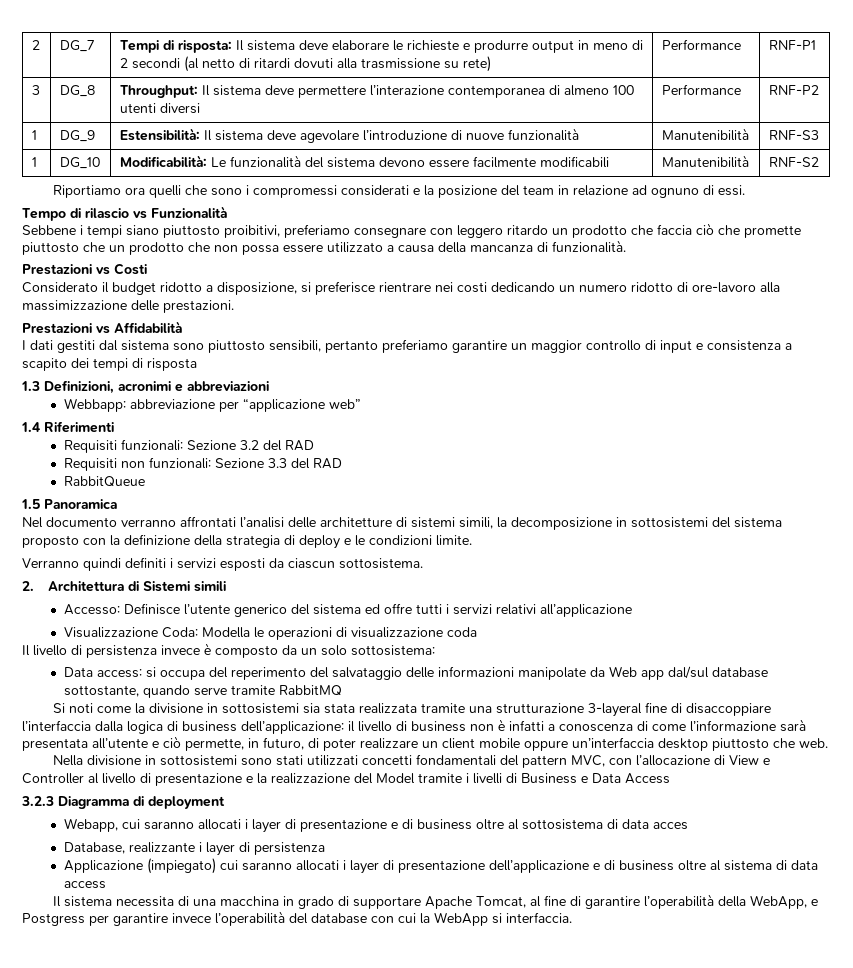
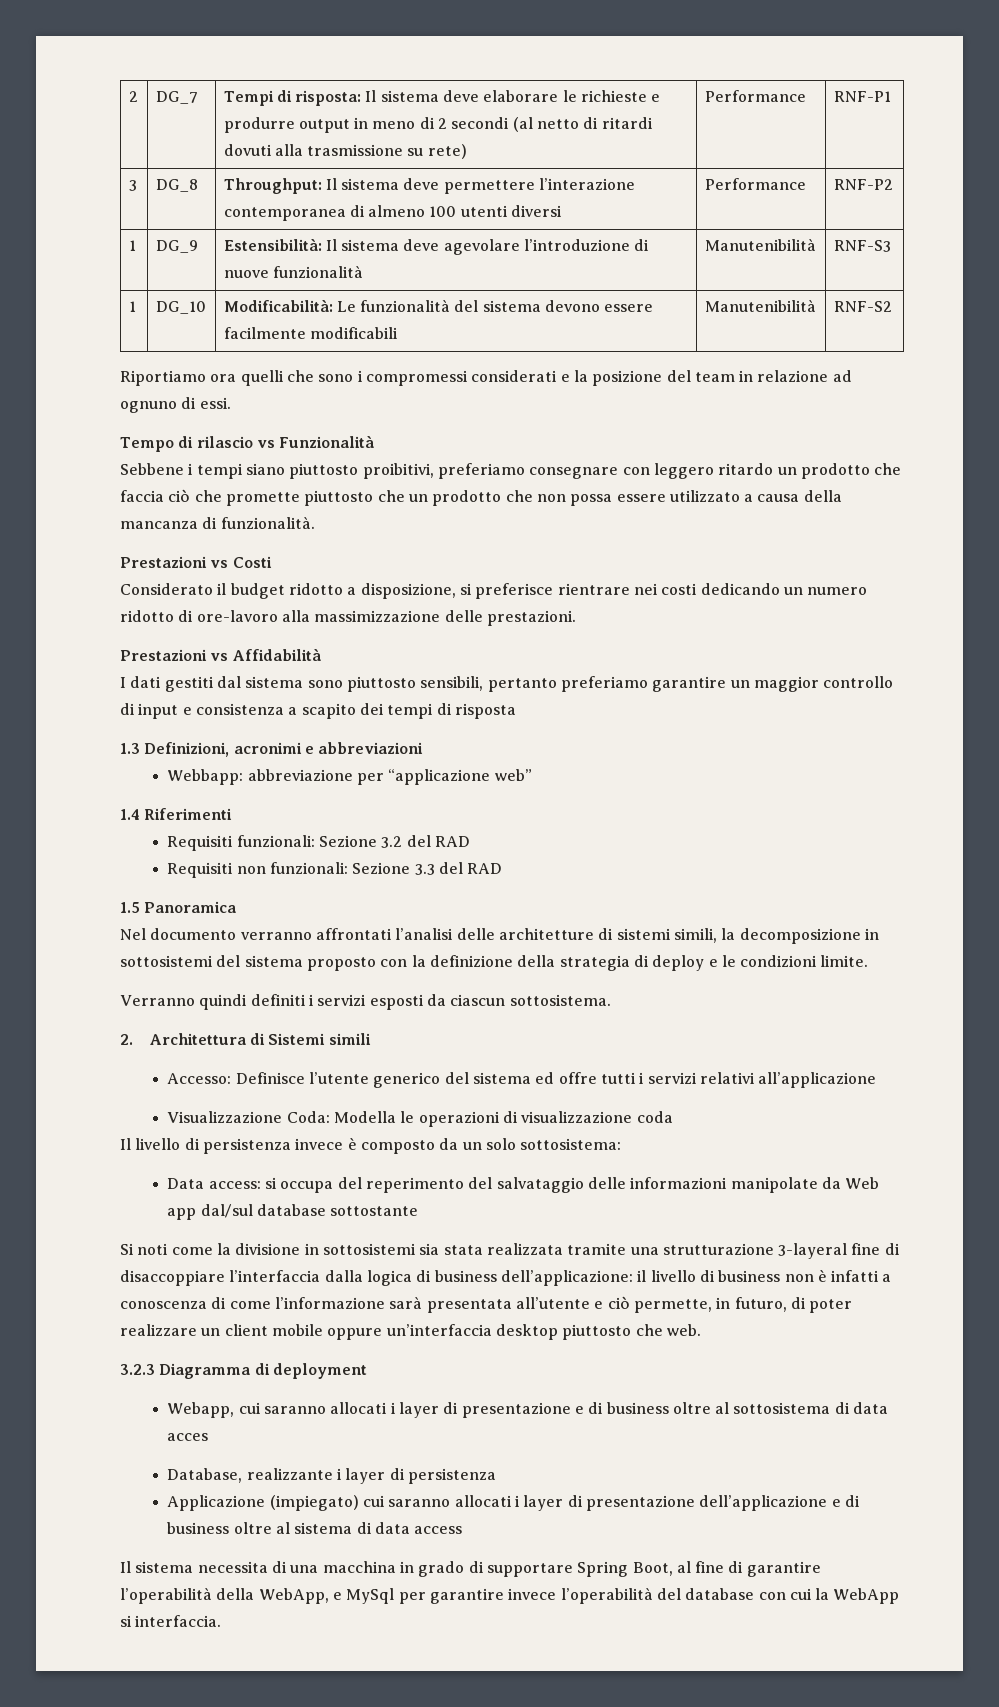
[63,476,145,487] // RabbitQueue -> (503, 868) none
[63,685,342,698] sottostante, quando serve tramite RabbitMQ -> [330,1206,419,1216] sottostante
[52,754,770,768] [22,773,670,786] // Nella divisione in sottosistemi sono stati utilizzati concetti fondamentali del pattern MVC, con l’allocazione di View e Controller al livello di presentazione e la realizzazione del Model tramite i livelli di Business e Data Access -> (701, 1330) none
[424,896,526,909] Apache Tomcat, -> [577,1561,673,1577] Spring Boot,
[22,913,85,926] Postgress -> [346,1588,395,1604] MySql

